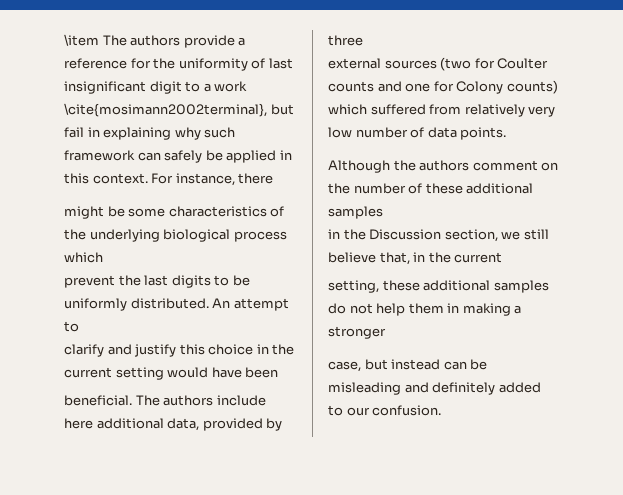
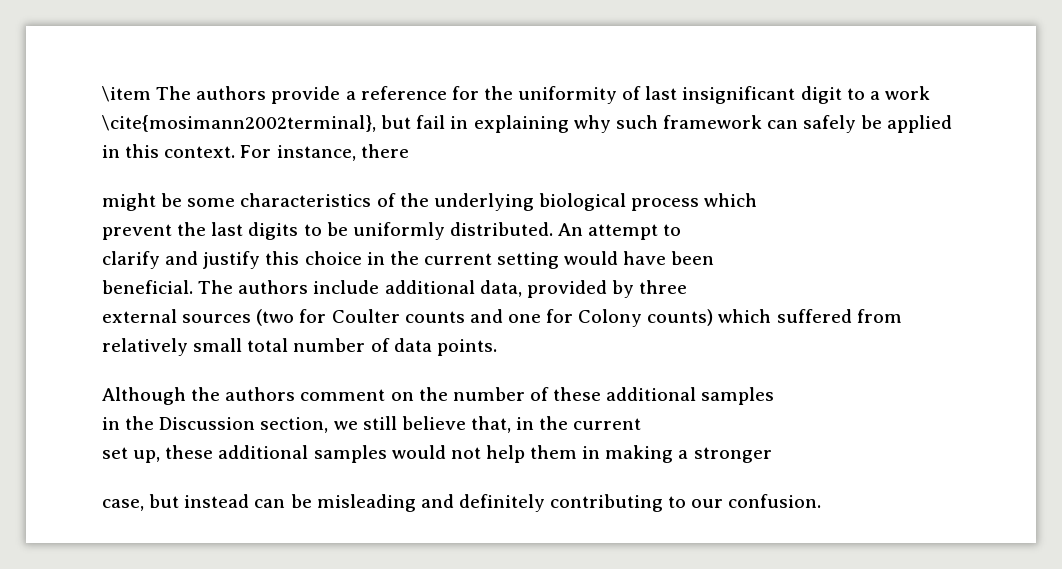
[64,418,93,429] here -> (380, 287) none
[528,106,556,117] [328,127,352,138] very low -> [193,338,289,352] small total
[328,280,549,293] [328,303,346,314] setting, these additional samples do -> [102,445,446,463] set up, these additional samples would
[498,382,541,393] added -> [550,494,664,512] contributing

